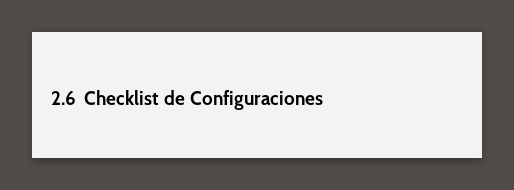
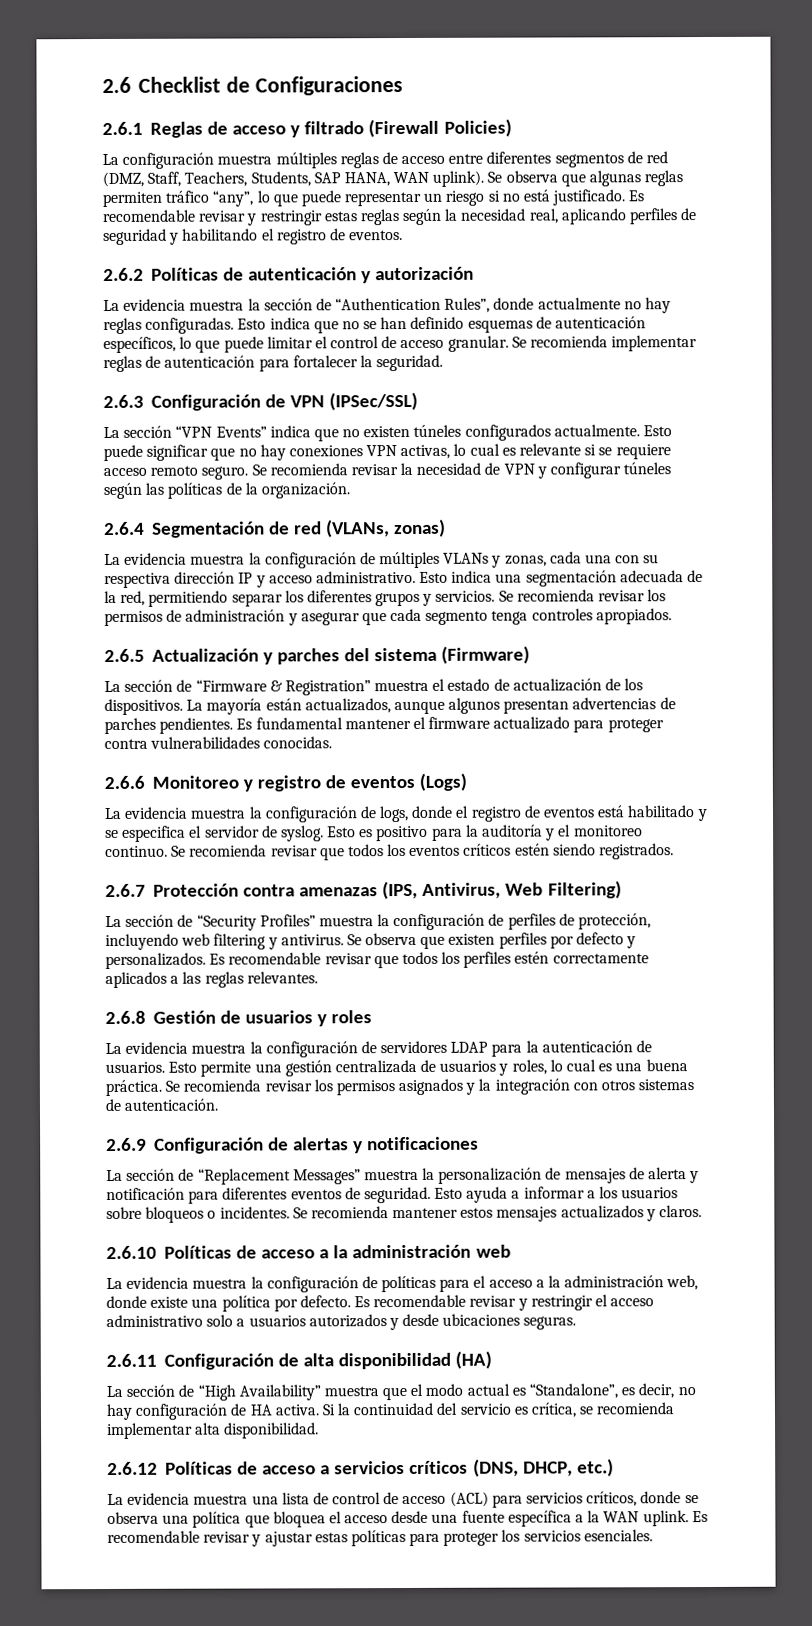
(323, 100) none -> [102,118,512,138] [102,151,669,169] [102,170,684,188] [102,189,645,208] [102,208,698,226] [103,228,404,246] [103,266,475,284] [103,297,672,314] [103,316,647,335] [103,335,698,354] [103,354,444,373] [103,391,419,411] [103,424,673,442] [103,443,671,462] [103,462,672,480] [103,482,350,499] [104,518,447,538] [104,551,660,569] [104,570,704,588] [104,589,667,607] [104,608,672,626] [104,645,531,665] [104,678,644,696] [104,697,676,715] [104,716,664,734] [104,736,333,749] [104,772,468,792] [104,805,708,823] [105,824,643,842] [105,843,675,861] [105,880,622,900] [105,913,652,931] [105,932,637,950] [105,951,649,969] [105,971,318,988] [105,1010,373,1027] [105,1040,653,1058] [105,1059,688,1077] [105,1078,695,1096] [105,1098,219,1111] [106,1136,480,1154] [106,1167,700,1185] [106,1186,679,1204] [106,1205,703,1223] [106,1244,511,1259] [106,1275,699,1293] [106,1294,655,1312] [106,1313,577,1331] [106,1350,493,1370] [106,1383,696,1401] [106,1402,675,1420] [107,1422,320,1439] [107,1458,614,1477] [107,1491,699,1508] [107,1510,708,1528] [107,1529,653,1547] // 2.6.1 Reglas de acceso y filtrado (Firewall Policies) // La configuración muestra múltiples reglas de acceso entre diferentes segmentos de red (DMZ, Staff, Teachers, Students, SAP HANA, WAN uplink). Se observa que algunas reglas permiten tráfico “any”, lo que puede representar un riesgo si no está justificado. Es recomendable revisar y restringir estas reglas según la necesidad real, aplicando perfiles de seguridad y habilitando el registro de eventos. // 2.6.2 Políticas de autenticación y autorización // La evidencia muestra la sección de “Authentication Rules”, donde actualmente no hay reglas configuradas. Esto indica que no se han definido esquemas de autenticación específicos, lo que puede limitar el control de acceso granular. Se recomienda implementar reglas de autenticación para fortalecer la seguridad. // 2.6.3 Configuración de VPN (IPSec/SSL) // La sección “VPN Events” indica que no existen túneles configurados actualmente. Esto puede significar que no hay conexiones VPN activas, lo cual es relevante si se requiere acceso remoto seguro. Se recomienda revisar la necesidad de VPN y configurar túneles según las políticas de la organización. // 2.6.4 Segmentación de red (VLANs, zonas) // La evidencia muestra la configuración de múltiples VLANs y zonas, cada una con su respectiva dirección IP y acceso administrativo. Esto indica una segmentación adecuada de la red, permitiendo separar los diferentes grupos y servicios. Se recomienda revisar los permisos de administración y asegurar que cada segmento tenga controles apropiados. // 2.6.5 Actualización y parches del sistema (Firmware) // La sección de “Firmware & Registration” muestra el estado de actualización de los dispositivos. La mayoría están actualizados, aunque algunos presentan advertencias de parches pendientes. Es fundamental mantener el firmware actualizado para proteger contra vulnerabilidades conocidas. // 2.6.6 Monitoreo y registro de eventos (Logs) // La evidencia muestra la configuración de logs, donde el registro de eventos está habilitado y se especifica el servidor de syslog. Esto es positivo para la auditoría y el monitoreo continuo. Se recomienda revisar que todos los eventos críticos estén siendo registrados. // 2.6.7 Protección contra amenazas (IPS, Antivirus, Web Filtering) // La sección de “Security Profiles” muestra la configuración de perfiles de protección, incluyendo web filtering y antivirus. Se observa que existen perfiles por defecto y personalizados. Es recomendable revisar que todos los perfiles estén correctamente aplicados a las reglas relevantes. // 2.6.8 Gestión de usuarios y roles // La evidencia muestra la configuración de servidores LDAP para la autenticación de usuarios. Esto permite una gestión centralizada de usuarios y roles, lo cual es una buena práctica. Se recomienda revisar los permisos asignados y la integración con otros sistemas de autenticación. // 2.6.9 Configuración de alertas y notificaciones // La sección de “Replacement Messages” muestra la personalización de mensajes de alerta y notificación para diferentes eventos de seguridad. Esto ayuda a informar a los usuarios sobre bloqueos o incidentes. Se recomienda mantener estos mensajes actualizados y claros. // 2.6.10 Políticas de acceso a la administración web // La evidencia muestra la configuración de políticas para el acceso a la administración web, donde existe una política por defecto. Es recomendable revisar y restringir el acceso administrativo solo a usuarios autorizados y desde ubicaciones seguras. // 2.6.11 Configuración de alta disponibilidad (HA) // La sección de “High Availability” muestra que el modo actual es “Standalone”, es decir, no hay configuración de HA activa. Si la continuidad del servicio es crítica, se recomienda implementar alta disponibilidad. // 2.6.12 Políticas de acceso a servicios críticos (DNS, DHCP, etc.) // La evidencia muestra una lista de control de acceso (ACL) para servicios críticos, donde se observa una política que bloquea el acceso desde una fuente específica a la WAN uplink. Es recomendable revisar y ajustar estas políticas para proteger los servicios esenciales.

